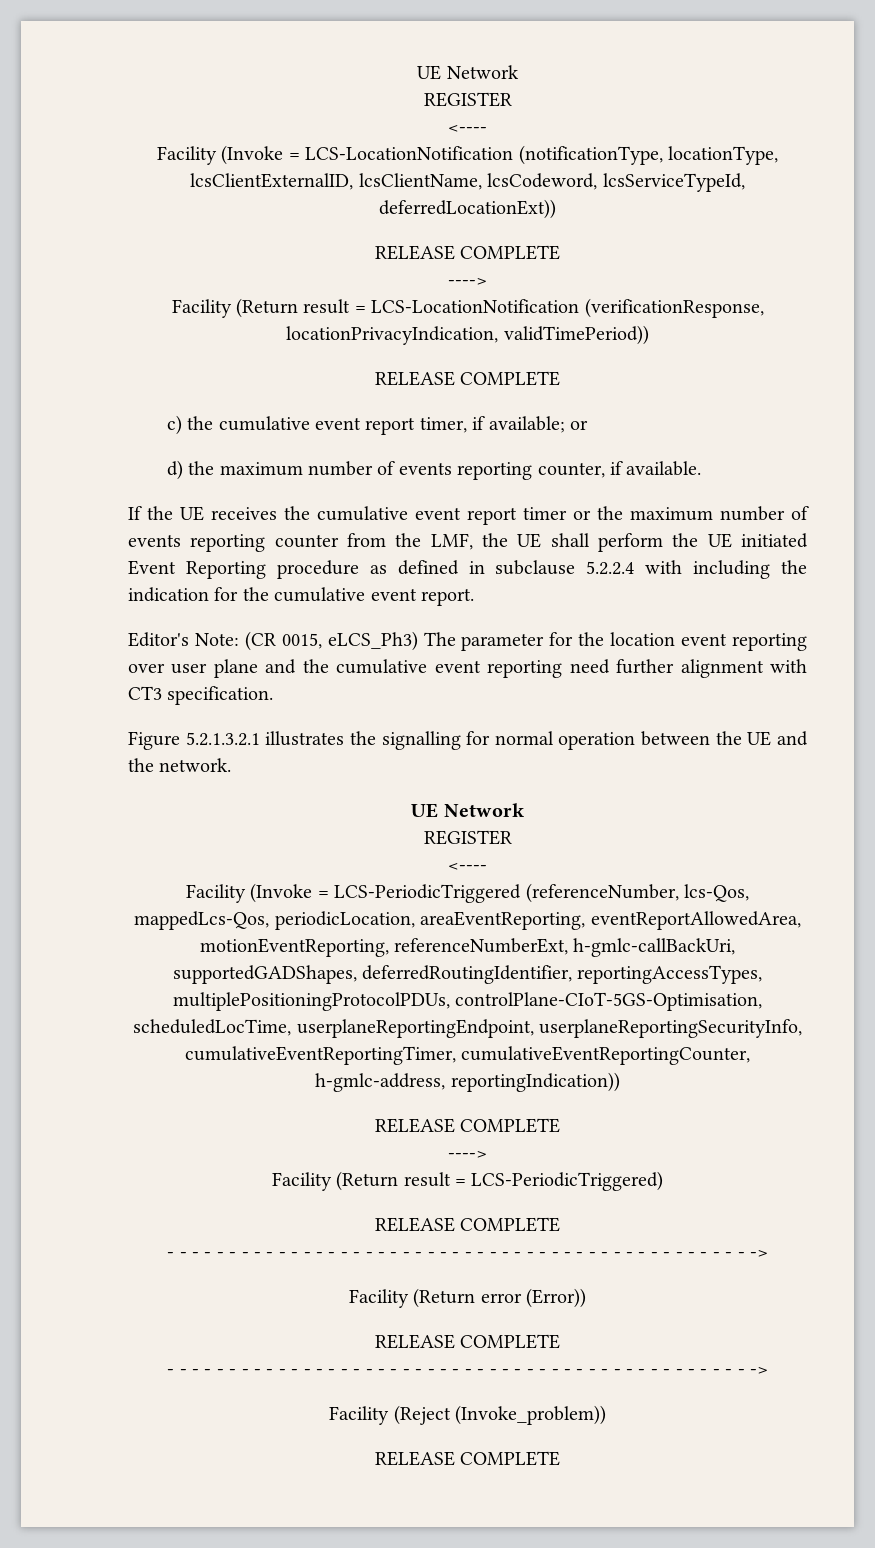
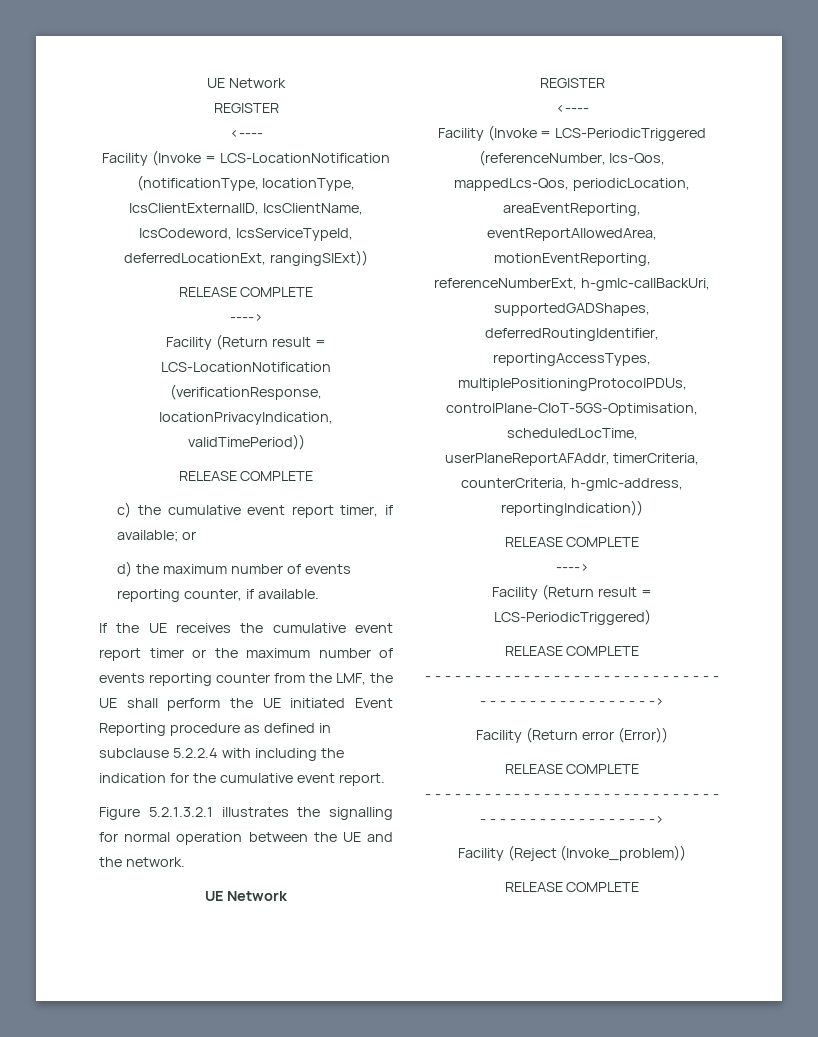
[379,199,556,219] deferredLocationExt)) -> [124,250,368,266] deferredLocationExt, rangingSlExt))
[128,631,807,651] [128,659,807,678] [128,686,274,705] // Editor's Note: (CR 0015, eLCS_Ph3) The parameter for the location event reporting over user plane and the cumulative event reporting need further alignment with CT3 specification. -> (385, 779) none
[296,1019,802,1038] [184,1046,751,1065] userplaneReportingEndpoint, userplaneReportingSecurityInfo, cumulativeEventReportingTimer, cumulativeEventReportingCounter, -> [444,453,700,466] [461,478,568,490] userPlaneReportAFAddr, timerCriteria, counterCriteria,

